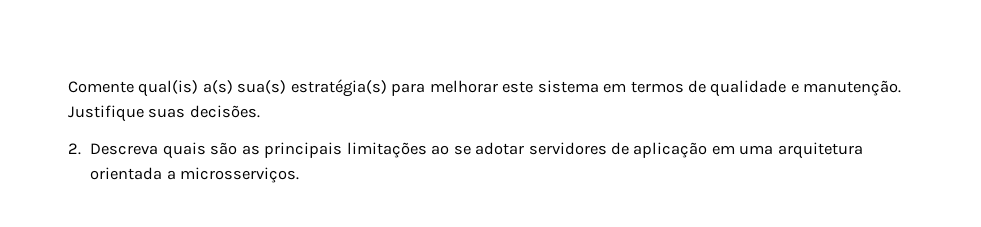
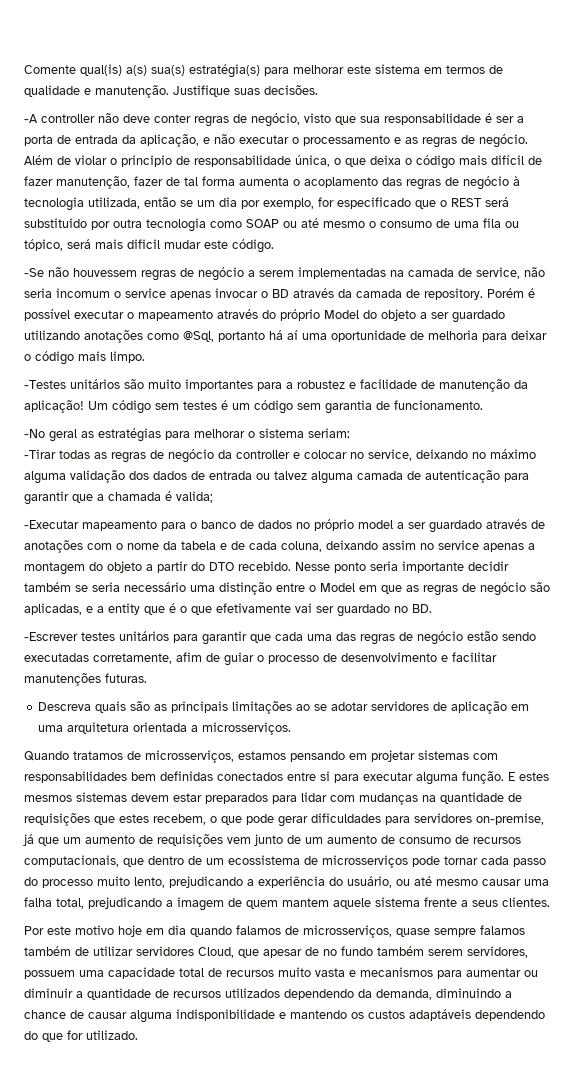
[68,143,81,155] 2. -> [24,113,524,127] [24,134,528,148] [24,155,542,169] [24,176,520,190] [24,197,509,211] [24,218,519,232] [24,239,274,253] [24,267,545,281] [24,288,535,300] [24,309,505,323] [24,330,547,343] [24,351,145,365] [24,379,528,392] [24,400,483,414] [24,428,350,442] [24,449,536,463] [24,470,529,484] [24,491,213,505] [24,519,545,533] [24,540,535,553] [24,561,509,575] [24,582,550,596] [24,603,432,617] [24,631,536,645] [24,652,497,666] [24,673,147,686] -A controller não deve conter regras de negócio, visto que sua responsabilidade é ser a porta de entrada da aplicação, e não executar o processamento e as regras de negócio. Além de violar o principio de responsabilidade única, o que deixa o código mais difícil de fazer manutenção, fazer de tal forma aumenta o acoplamento das regras de negócio à tecnologia utilizada, então se um dia por exemplo, for especificado que o REST será substituido por outra tecnologia como SOAP ou até mesmo o consumo de uma fila ou tópico, será mais dificil mudar este código. // -Se não houvessem regras de negócio a serem implementadas na camada de service, não seria incomum o service apenas invocar o BD através da camada de repository. Porém é possível executar o mapeamento através do próprio Model do objeto a ser guardado utilizando anotações como @Sql, portanto há aí uma oportunidade de melhoria para deixar o código mais limpo. // -Testes unitários são muito importantes para a robustez e facilidade de manutenção da aplicação! Um código sem testes é um código sem garantia de funcionamento. // -No geral as estratégias para melhorar o sistema seriam: // -Tirar todas as regras de negócio da controller e colocar no service, deixando no máximo alguma validação dos dados de entrada ou talvez alguma camada de autenticação para garantir que a chamada é valida; // -Executar mapeamento para o banco de dados no próprio model a ser guardado através de anotações com o nome da tabela e de cada coluna, deixando assim no service apenas a montagem do objeto a partir do DTO recebido. Nesse ponto seria importante decidir também se seria necessário uma distinção entre o Model em que as regras de negócio são aplicadas, e a entity que é o que efetivamente vai ser guardado no BD. // -Escrever testes unitários para garantir que cada uma das regras de negócio estão sendo executadas corretamente, afim de guiar o processo de desenvolvimento e facilitar manutenções futuras. //
(300, 175) none -> [24,750,498,763] [24,771,549,785] [24,792,522,805] [24,813,544,827] [23,834,521,847] [24,855,546,868] [24,876,549,888] [24,897,550,911] [24,925,525,938] [24,946,528,958] [24,967,538,979] [24,988,512,1000] [24,1009,545,1023] [24,1030,138,1042] // Quando tratamos de microsserviços, estamos pensando em projetar sistemas com responsabilidades bem definidas conectados entre si para executar alguma função. E estes mesmos sistemas devem estar preparados para lidar com mudanças na quantidade de requisições que estes recebem, o que pode gerar dificuldades para servidores on-premise, já que um aumento de requisições vem junto de um aumento de consumo de recursos computacionais, que dentro de um ecossistema de microsserviços pode tornar cada passo do processo muito lento, prejudicando a experiência do usuário, ou até mesmo causar uma falha total, prejudicando a imagem de quem mantem aquele sistema frente a seus clientes. // Por este motivo hoje em dia quando falamos de microsserviços, quase sempre falamos também de utilizar servidores Cloud, que apesar de no fundo também serem servidores, possuem uma capacidade total de recursos muito vasta e mecanismos para aumentar ou diminuir a quantidade de recursos utilizados dependendo da demanda, diminuindo a chance de causar alguma indisponibilidade e mantendo os custos adaptáveis dependendo do que for utilizado.

